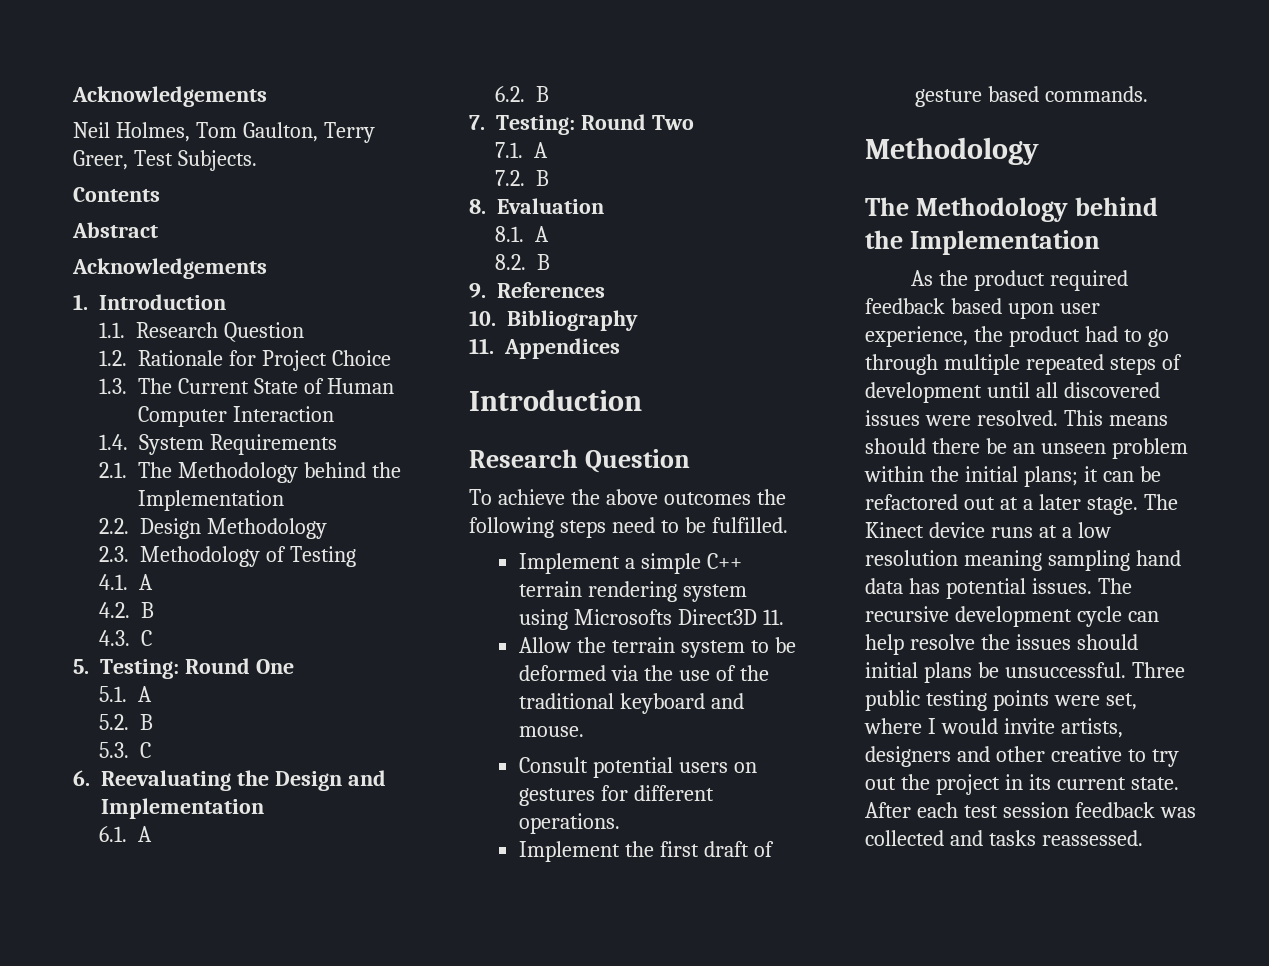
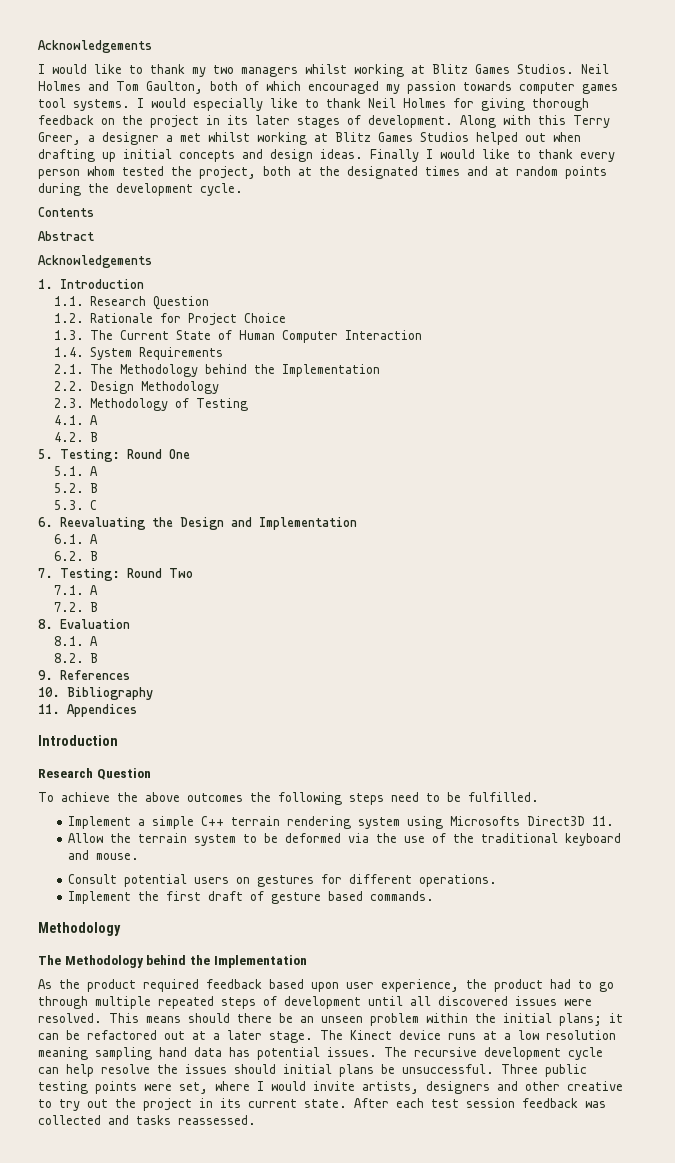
[72,86,267,107] [73,122,375,143] [73,150,257,171] Acknowledgements // Neil Holmes, Tom Gaulton, Terry Greer, Test Subjects. -> [38,40,152,53] [38,64,609,77] [38,81,618,94] [38,98,589,111] [38,115,610,128] [38,132,581,145] [38,149,615,162] [38,166,607,179] [38,183,243,196] Acknowledgements // I would like to thank my two managers whilst working at Blitz Games Studios. Neil Holmes and Tom Gaulton, both of which encouraged my passion towards computer games tool systems. I would especially like to thank Neil Holmes for giving thorough feedback on the project in its later stages of development. Along with this Terry Greer, a designer a met whilst working at Blitz Games Studios helped out when drafting up initial concepts and design ideas. Finally I would like to thank every person whom tested the project, both at the designated times and at random points during the development cycle.
[98,630,152,646] // 4.3. C -> (99, 437) none

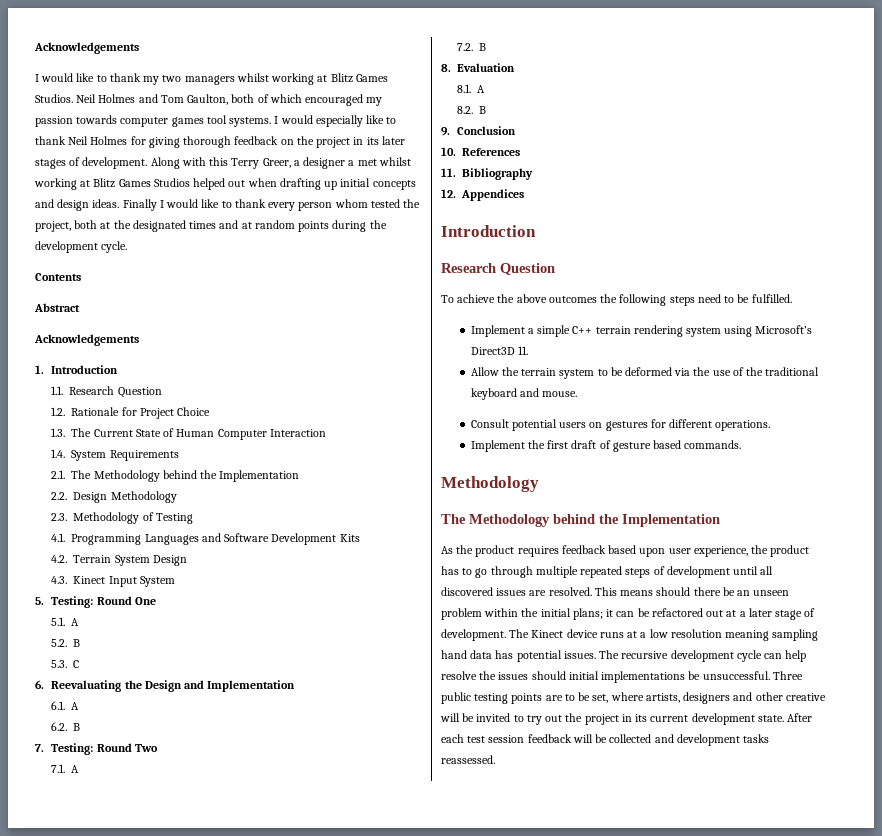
[90,415,99,425] [53,432,99,442] A // 4.2. B -> [71,533,360,545] [51,555,187,566] [51,576,175,587] Programming Languages and Software Development Kits // 4.2. Terrain System Design // 4.3. Kinect Input System
(53, 675) none -> [457,126,517,135] [441,147,456,156] Conclusion // 10.
[38,687,60,697] 10. -> [441,168,456,177] 11.
[38,704,60,714] 11. -> [441,189,456,198] 12.
[450,816,521,826] Microsofts -> [755,325,813,334] Microsoft’s
[143,979,199,992] required -> [517,546,559,557] requires
[550,979,571,989] had -> [441,566,459,575] has
[564,999,592,1006] were -> [529,590,547,596] are
[269,1031,313,1043] stage. -> [775,608,816,620] [441,629,506,641] stage of development.
[339,1064,374,1077] plans -> [601,671,686,683] implementations
[144,1081,355,1094] were set, where I would invite -> [545,692,644,703] are to be set, where
(623, 1086) none -> [440,713,511,722] will be invited
(297, 1103) none -> [691,713,755,725] development
[585,1101,606,1108] was -> [572,734,608,743] will be
(129, 1120) none -> [676,734,740,746] development

